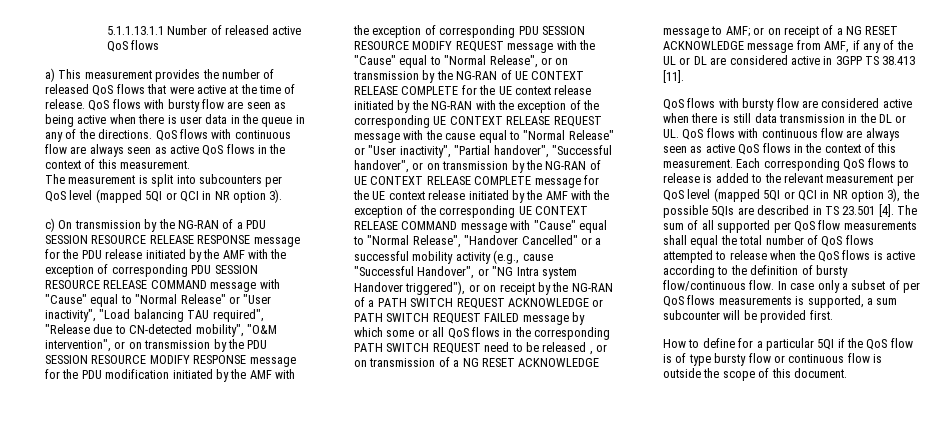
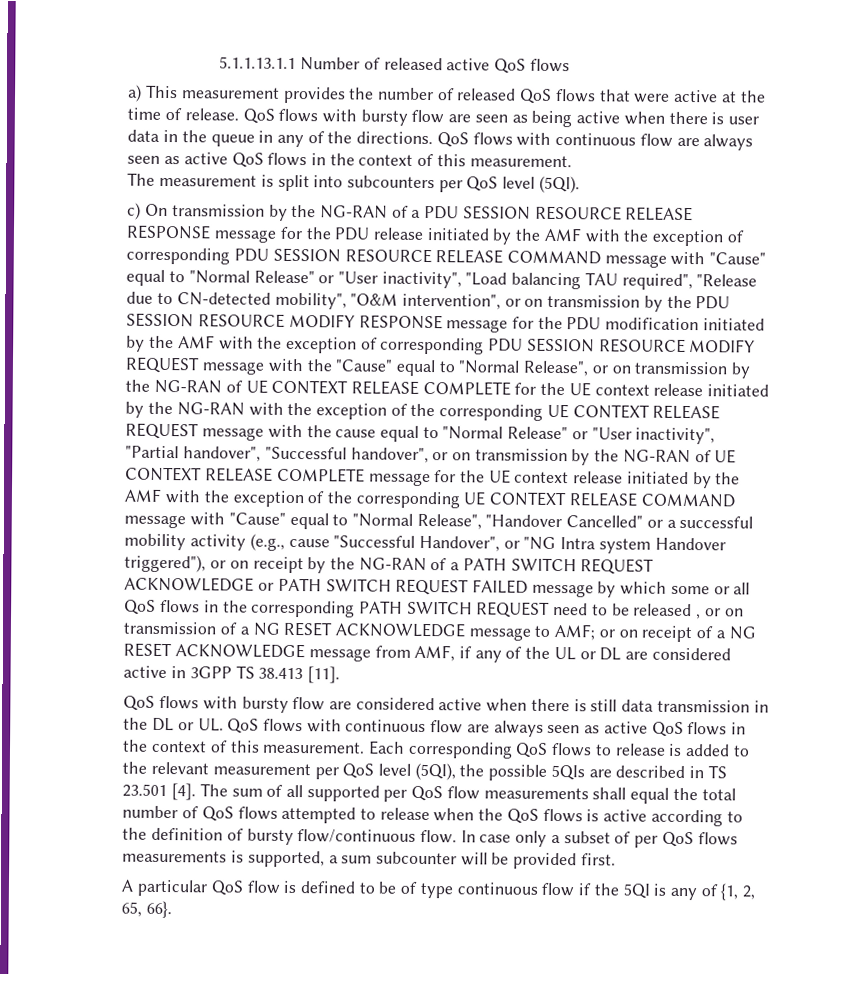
[95,189,283,203] (mapped 5QI or QCI in NR option 3). -> [538,175,580,194] (5QI).
[713,188,901,202] (mapped 5QI or QCI in NR option 3), -> [414,762,456,781] (5QI),
[663,338,913,351] [663,353,883,366] [663,368,847,381] How to define for a particular 5QI if the QoS flow is of type bursty flow or continuous flow is outside the scope of this document. -> [121,879,756,901] [121,900,173,919] A particular QoS flow is defined to be of type continuous flow if the 5QI is any of {1, 2, 65, 66}.

